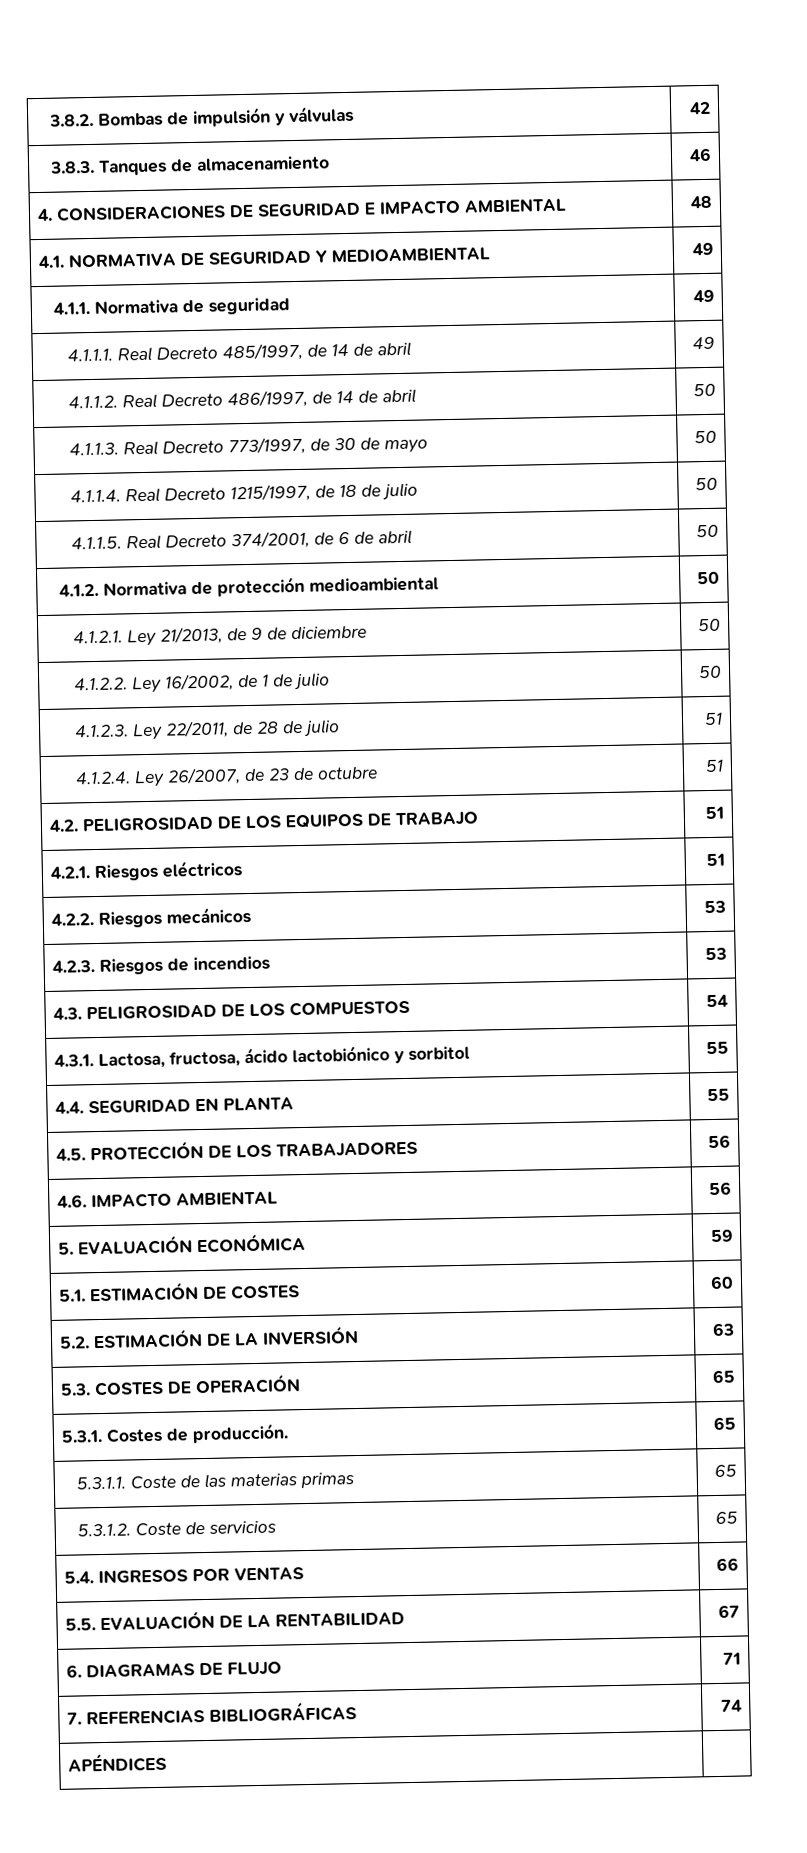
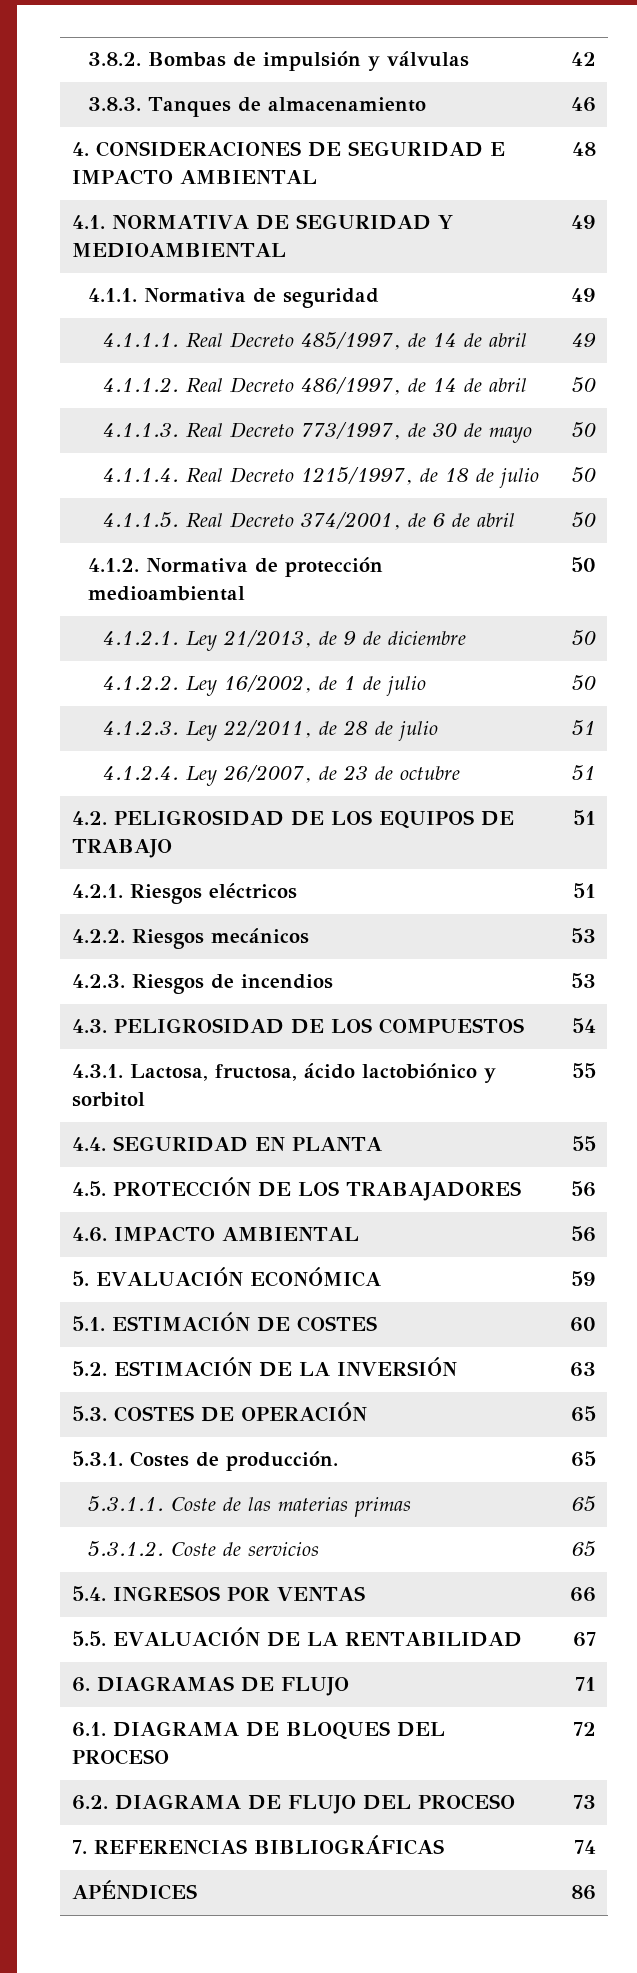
(741, 1658) none -> [72,1721,446,1740] [72,1749,170,1765] [572,1722,596,1736] [72,1794,516,1814] [572,1795,596,1809] // 6.1. DIAGRAMA DE BLOQUES DEL PROCESO | 72 // 6.2. DIAGRAMA DE FLUJO DEL PROCESO | 73
(168, 1762) none -> [570,1885,596,1900] 86

